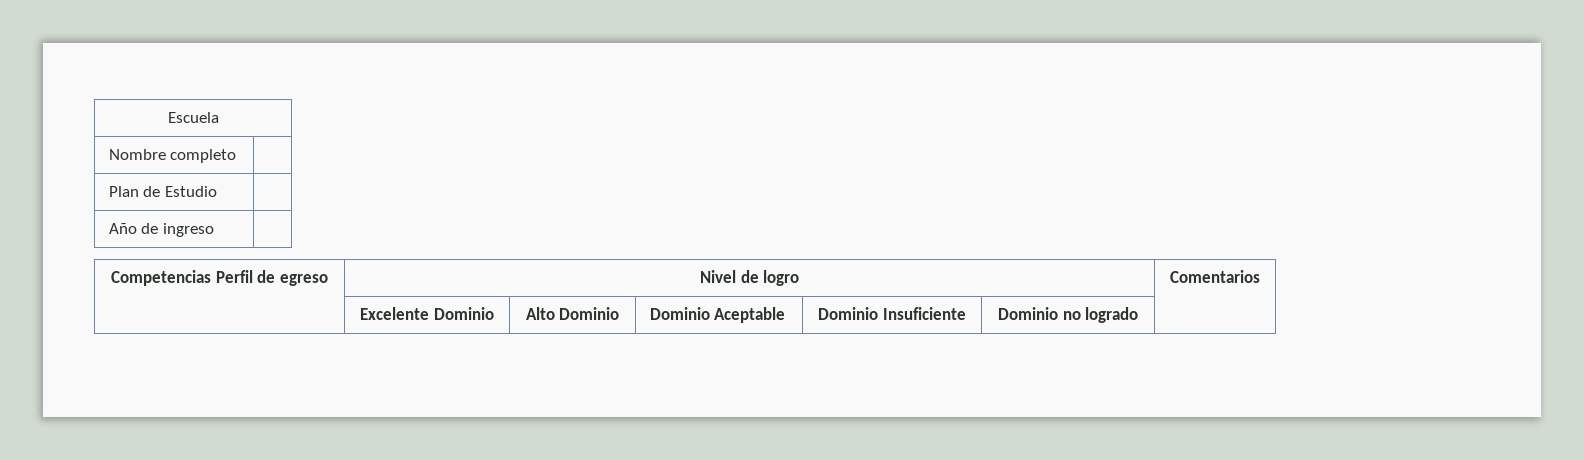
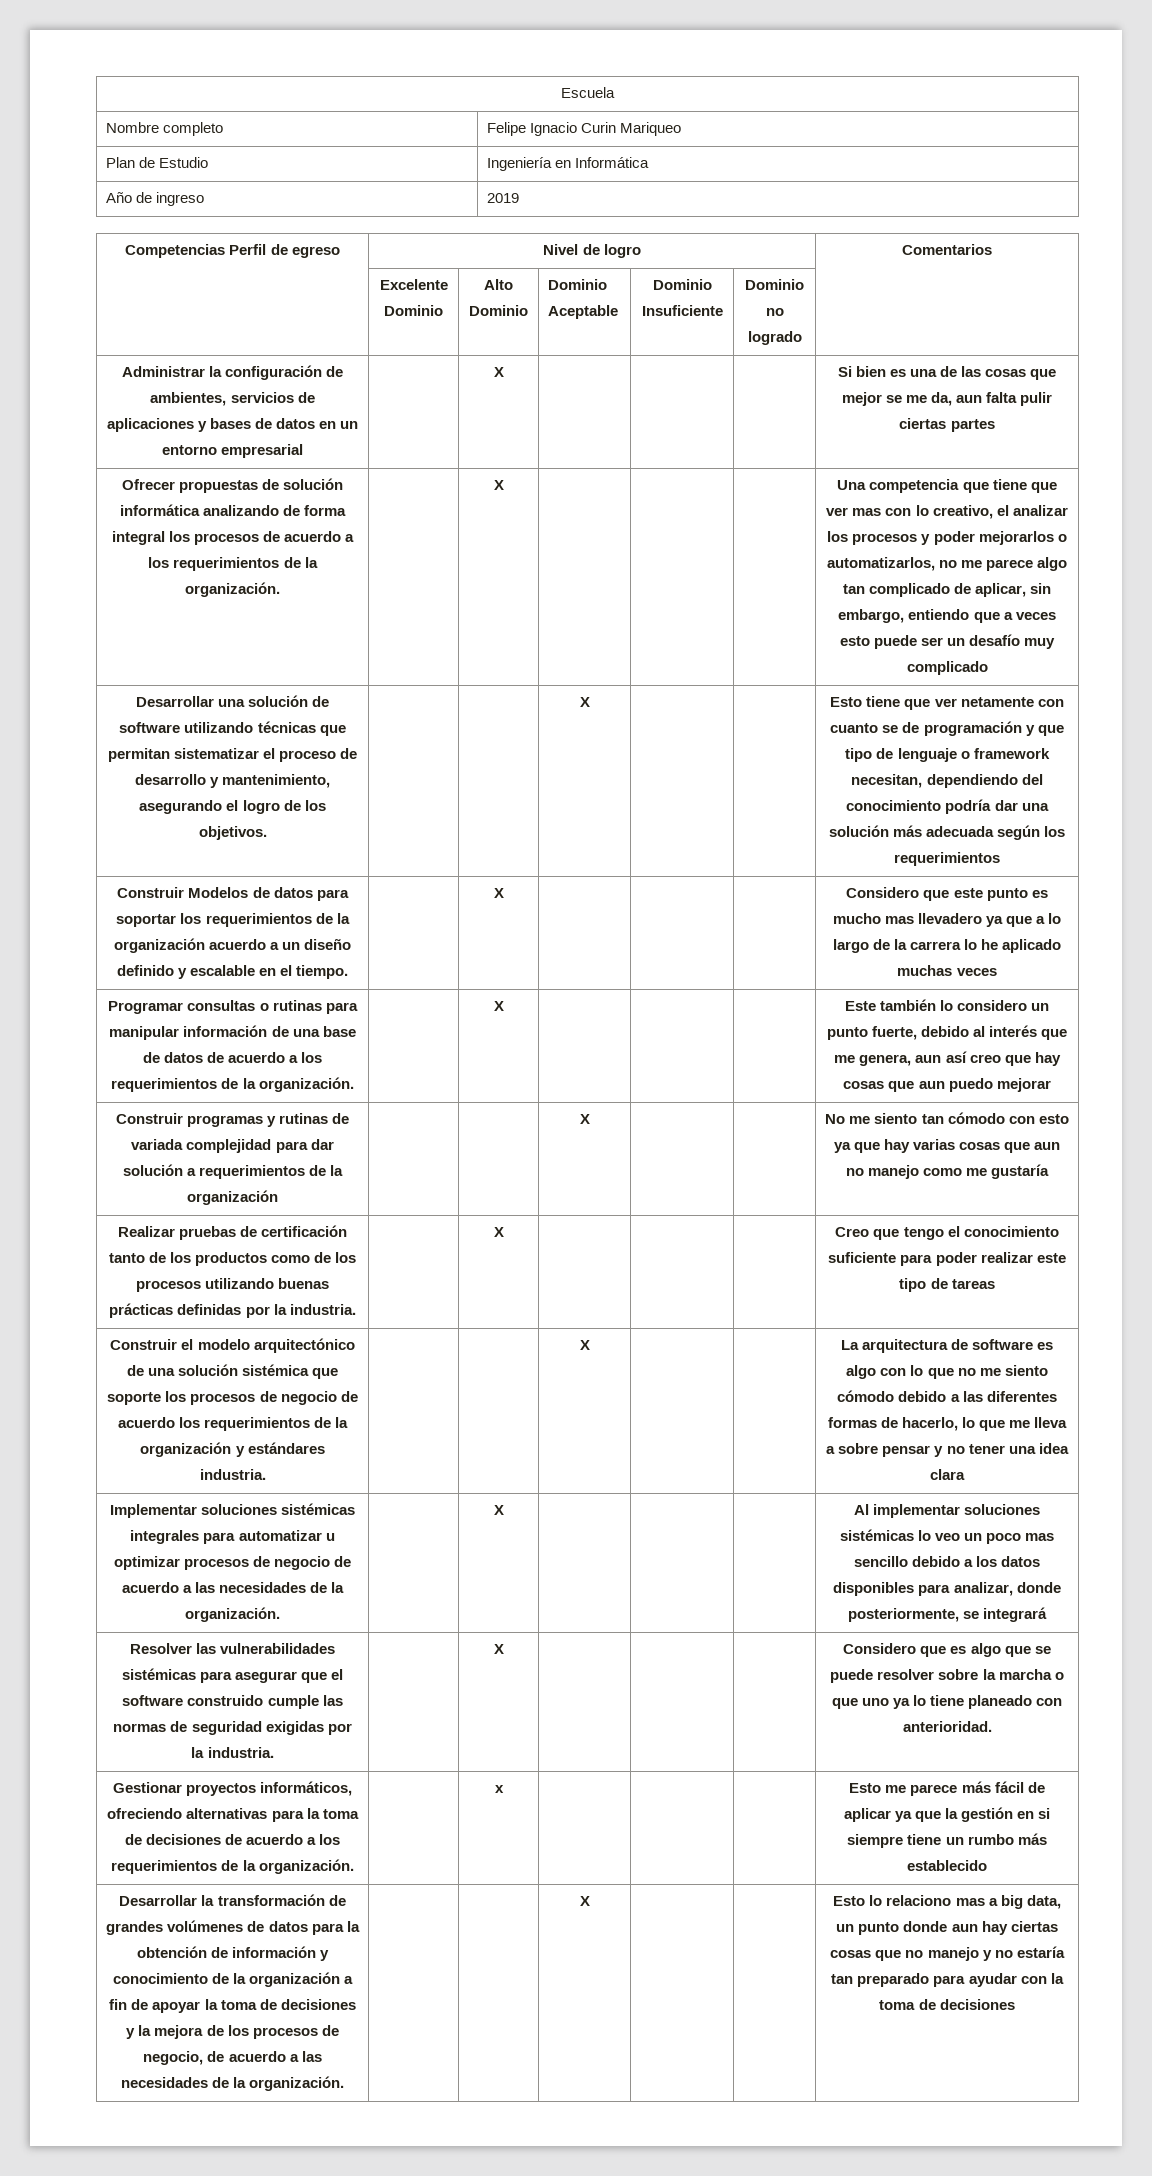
(237, 156) none -> [486,122,681,136] Felipe Ignacio Curin Mariqueo
(217, 191) none -> [486,157,649,171] Ingeniería en Informática
(214, 230) none -> [486,193,519,203] 2019
(1138, 315) none -> [121,365,344,380] [150,392,315,406] [106,418,359,432] [161,444,304,458] [493,367,504,377] [837,366,1057,380] [841,392,1053,406] [899,418,995,432] [121,478,344,493] [119,504,347,516] [111,531,355,545] [148,557,318,571] [185,582,280,597] [493,480,504,490] [837,479,1057,493] [826,505,1068,519] [827,531,1067,545] [826,557,1068,571] [842,583,1052,597] [838,609,1056,623] [839,634,1056,649] [906,661,988,675] [135,695,330,707] [119,721,346,736] [107,748,358,762] [134,774,331,788] [139,800,326,814] [198,826,267,840] [579,697,590,707] [830,696,1064,710] [830,721,1064,736] [845,748,1050,762] [851,774,1043,788] [846,799,1049,814] [828,825,1066,840] [894,852,1000,866] [117,887,349,901] [116,913,350,927] [113,938,352,953] [116,965,349,979] [493,888,504,898] [846,887,1048,901] [832,913,1062,927] [832,939,1062,953] [897,965,997,976] [108,1000,358,1014] [109,1025,356,1040] [142,1052,323,1063] [111,1077,354,1092] [493,1001,504,1011] [844,999,1050,1011] [826,1025,1068,1040] [834,1051,1061,1066] [843,1078,1051,1092] [115,1113,350,1127] [131,1139,334,1153] [122,1164,344,1179] [187,1190,278,1205] [579,1114,590,1124] [825,1112,1069,1124] [833,1139,1061,1153] [845,1164,1050,1179] [117,1225,348,1240] [108,1252,357,1266] [135,1278,330,1292] [109,1303,356,1318] [493,1227,504,1237] [835,1226,1059,1240] [828,1252,1066,1266] [899,1278,995,1292] [110,1338,355,1353] [126,1364,339,1379] [107,1391,358,1405] [117,1417,349,1431] [140,1442,325,1457] [199,1469,266,1480] [579,1340,590,1350] [840,1339,1054,1353] [846,1365,1048,1379] [837,1390,1057,1402] [827,1417,1068,1431] [826,1443,1069,1457] [930,1469,965,1480] [109,1503,356,1518] [130,1530,335,1544] [113,1556,352,1570] [121,1582,345,1593] [185,1607,280,1622] [493,1505,504,1515] [853,1504,1041,1518] [839,1529,1055,1544] [853,1556,1041,1567] [833,1582,1061,1596] [847,1607,1048,1622] [129,1643,336,1654] [121,1668,344,1683] [122,1695,343,1709] [113,1721,352,1735] [191,1747,274,1758] [493,1644,504,1654] [843,1643,1051,1657] [830,1669,1064,1683] [831,1695,1063,1709] [902,1721,992,1732] [112,1781,353,1796] [107,1808,359,1822] [124,1834,341,1845] [111,1859,354,1874] [494,1785,504,1793] [849,1781,1045,1796] [843,1807,1051,1822] [847,1833,1047,1848] [907,1860,987,1871] [119,1894,346,1906] [106,1920,360,1935] [136,1946,330,1961] [112,1972,354,1987] [109,1999,356,2013] [126,2025,339,2039] [143,2051,322,2065] [120,2076,345,2091] [579,1896,590,1906] [833,1895,1061,1909] [836,1921,1058,1935] [830,1946,1065,1961] [831,1973,1064,1987] [879,1999,1015,2010] // Administrar la configuración de ambientes, servicios de aplicaciones y bases de datos en un entorno empresarial | | X | | | | Si bien es una de las cosas que mejor se me da, aun falta pulir ciertas partes // Ofrecer propuestas de solución informática analizando de forma integral los procesos de acuerdo a los requerimientos de la organización. | | X | | | | Una competencia que tiene que ver mas con lo creativo, el analizar los procesos y poder mejorarlos o automatizarlos, no me parece algo tan complicado de aplicar, sin embargo, entiendo que a veces esto puede ser un desafío muy complicado // Desarrollar una solución de software utilizando técnicas que permitan sistematizar el proceso de desarrollo y mantenimiento, asegurando el logro de los objetivos. | | | X | | | Esto tiene que ver netamente con cuanto se de programación y que tipo de lenguaje o framework necesitan, dependiendo del conocimiento podría dar una solución más adecuada según los requerimientos // Construir Modelos de datos para soportar los requerimientos de la organización acuerdo a un diseño definido y escalable en el tiempo. | | X | | | | Considero que este punto es mucho mas llevadero ya que a lo largo de la carrera lo he aplicado muchas veces // Programar consultas o rutinas para manipular información de una base de datos de acuerdo a los requerimientos de la organización. | | X | | | | Este también lo considero un punto fuerte, debido al interés que me genera, aun así creo que hay cosas que aun puedo mejorar // Construir programas y rutinas de variada complejidad para dar solución a requerimientos de la organización | | | X | | | No me siento tan cómodo con esto ya que hay varias cosas que aun no manejo como me gustaría // Realizar pruebas de certificación tanto de los productos como de los procesos utilizando buenas prácticas definidas por la industria. | | X | | | | Creo que tengo el conocimiento suficiente para poder realizar este tipo de tareas // Construir el modelo arquitectónico de una solución sistémica que soporte los procesos de negocio de acuerdo los requerimientos de la organización y estándares industria. | | | X | | | La arquitectura de software es algo con lo que no me siento cómodo debido a las diferentes formas de hacerlo, lo que me lleva a sobre pensar y no tener una idea clara // Implementar soluciones sistémicas integrales para automatizar u optimizar procesos de negocio de acuerdo a las necesidades de la organización. | | X | | | | Al implementar soluciones sistémicas lo veo un poco mas sencillo debido a los datos disponibles para analizar, donde posteriormente, se integrará // Resolver las vulnerabilidades sistémicas para asegurar que el software construido cumple las normas de seguridad exigidas por la industria. | | X | | | | Considero que es algo que se puede resolver sobre la marcha o que uno ya lo tiene planeado con anterioridad. // Gestionar proyectos informáticos, ofreciendo alternativas para la toma de decisiones de acuerdo a los requerimientos de la organización. | | x | | | | Esto me parece más fácil de aplicar ya que la gestión en si siempre tiene un rumbo más establecido // Desarrollar la transformación de grandes volúmenes de datos para la obtención de información y conocimiento de la organización a fin de apoyar la toma de decisiones y la mejora de los procesos de negocio, de acuerdo a las necesidades de la organización. | | | X | | | Esto lo relaciono mas a big data, un punto donde aun hay ciertas cosas que no manejo y no estaría tan preparado para ayudar con la toma de decisiones

